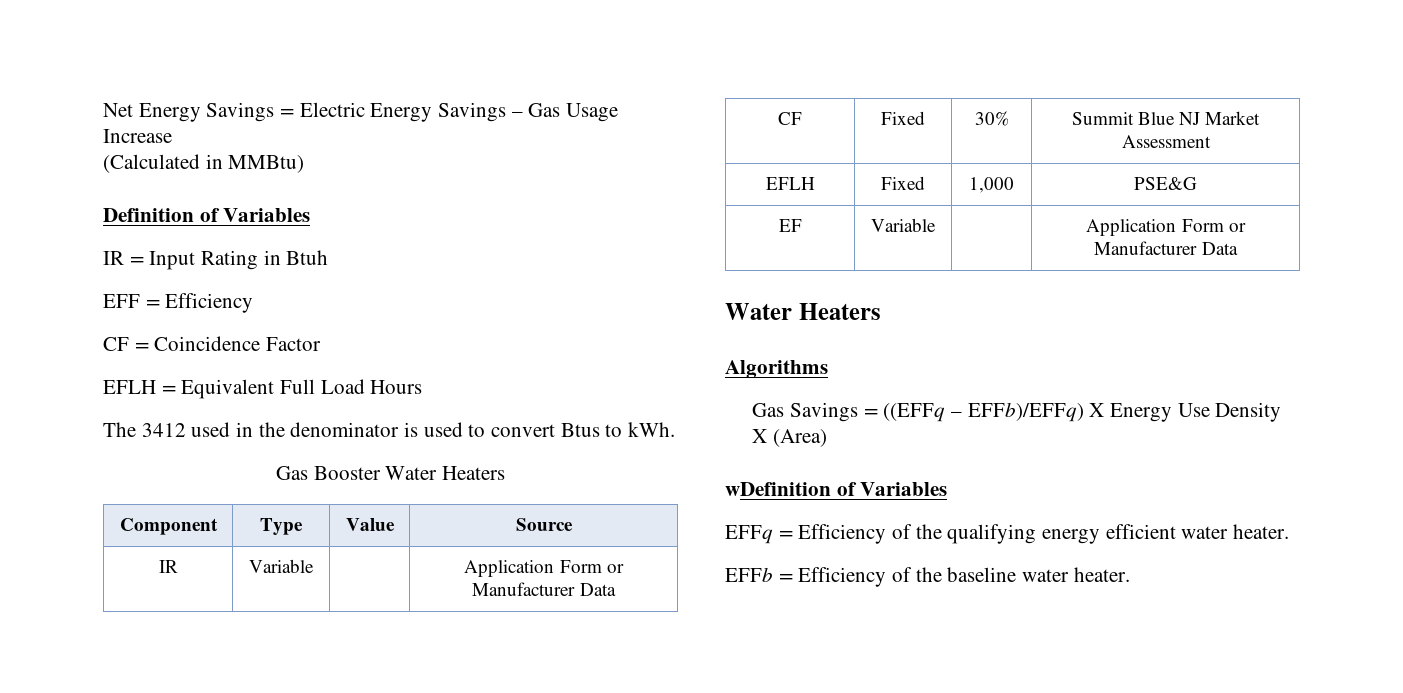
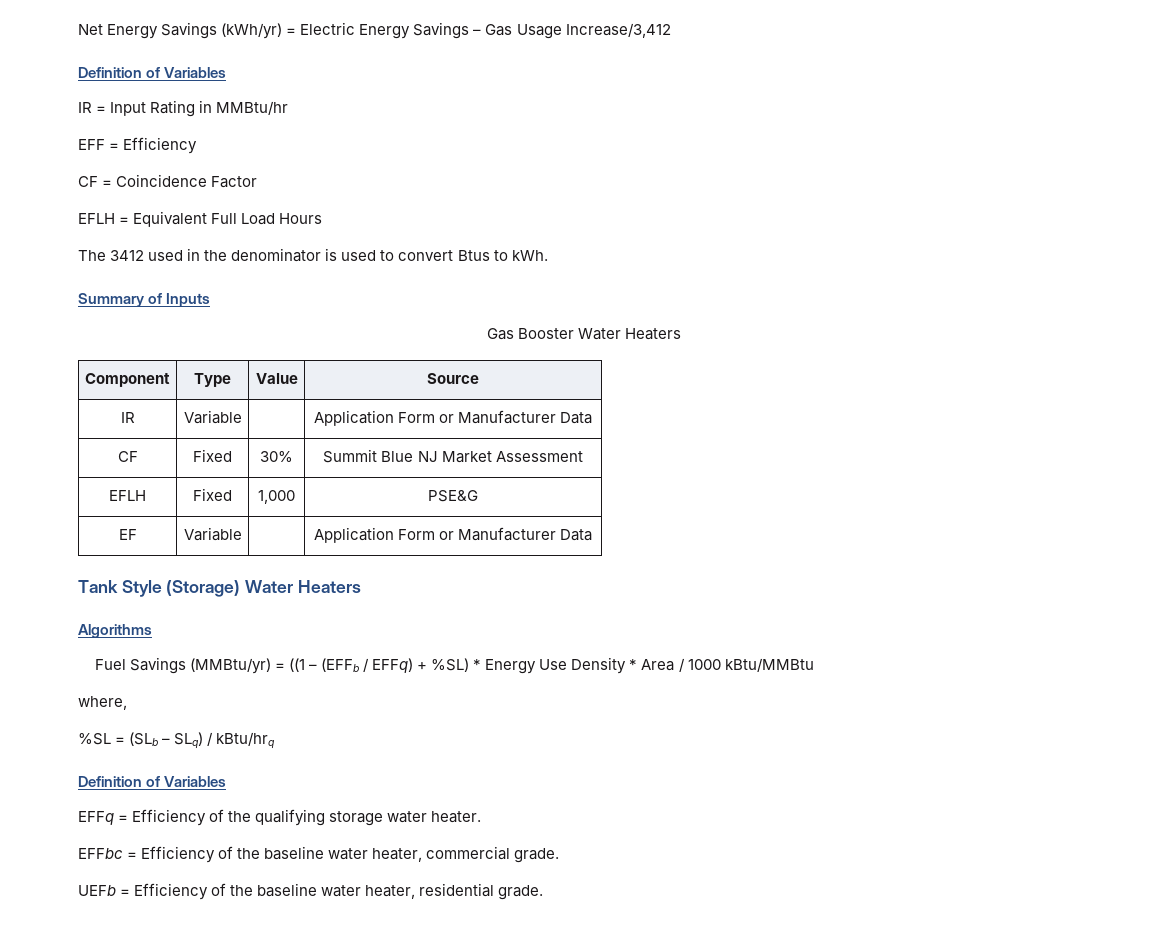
(275, 112) none -> [221,23,283,39] (kWh/yr)
[103,129,172,143] [103,154,305,173] Increase // (Calculated in MMBtu) -> [565,23,671,38] Increase/3,412
[286,250,329,265] Btuh -> [216,101,289,115] MMBtu/hr
(676, 429) none -> [78,293,211,307] // Summary of Inputs
(1238, 248) none -> [78,580,241,597] Tank Style (Storage)
[752,402,1282,422] [752,429,827,447] [725,482,831,496] Gas Savings = ((EFFq – EFFb)/EFFq) X Energy Use Density X (Area) // wDefinition -> [94,657,814,674] [78,696,127,710] [78,732,276,749] [78,776,142,787] Fuel Savings (MMBtu/yr) = ((1 – (EFFb / EFFq) + %SL) * Energy Use Density * Area / 1000 kBtu/MMBtu // where, // %SL = (SLb – SLq) / kBtu/hrq // Definition
[1042,524,1176,544] energy efficient -> [329,811,384,826] storage
[725,567,1130,587] EFFb = Efficiency of the baseline water heater. -> [78,846,560,863] [78,883,544,900] EFFbc = Efficiency of the baseline water heater, commercial grade. // UEFb = Efficiency of the baseline water heater, residential grade.

